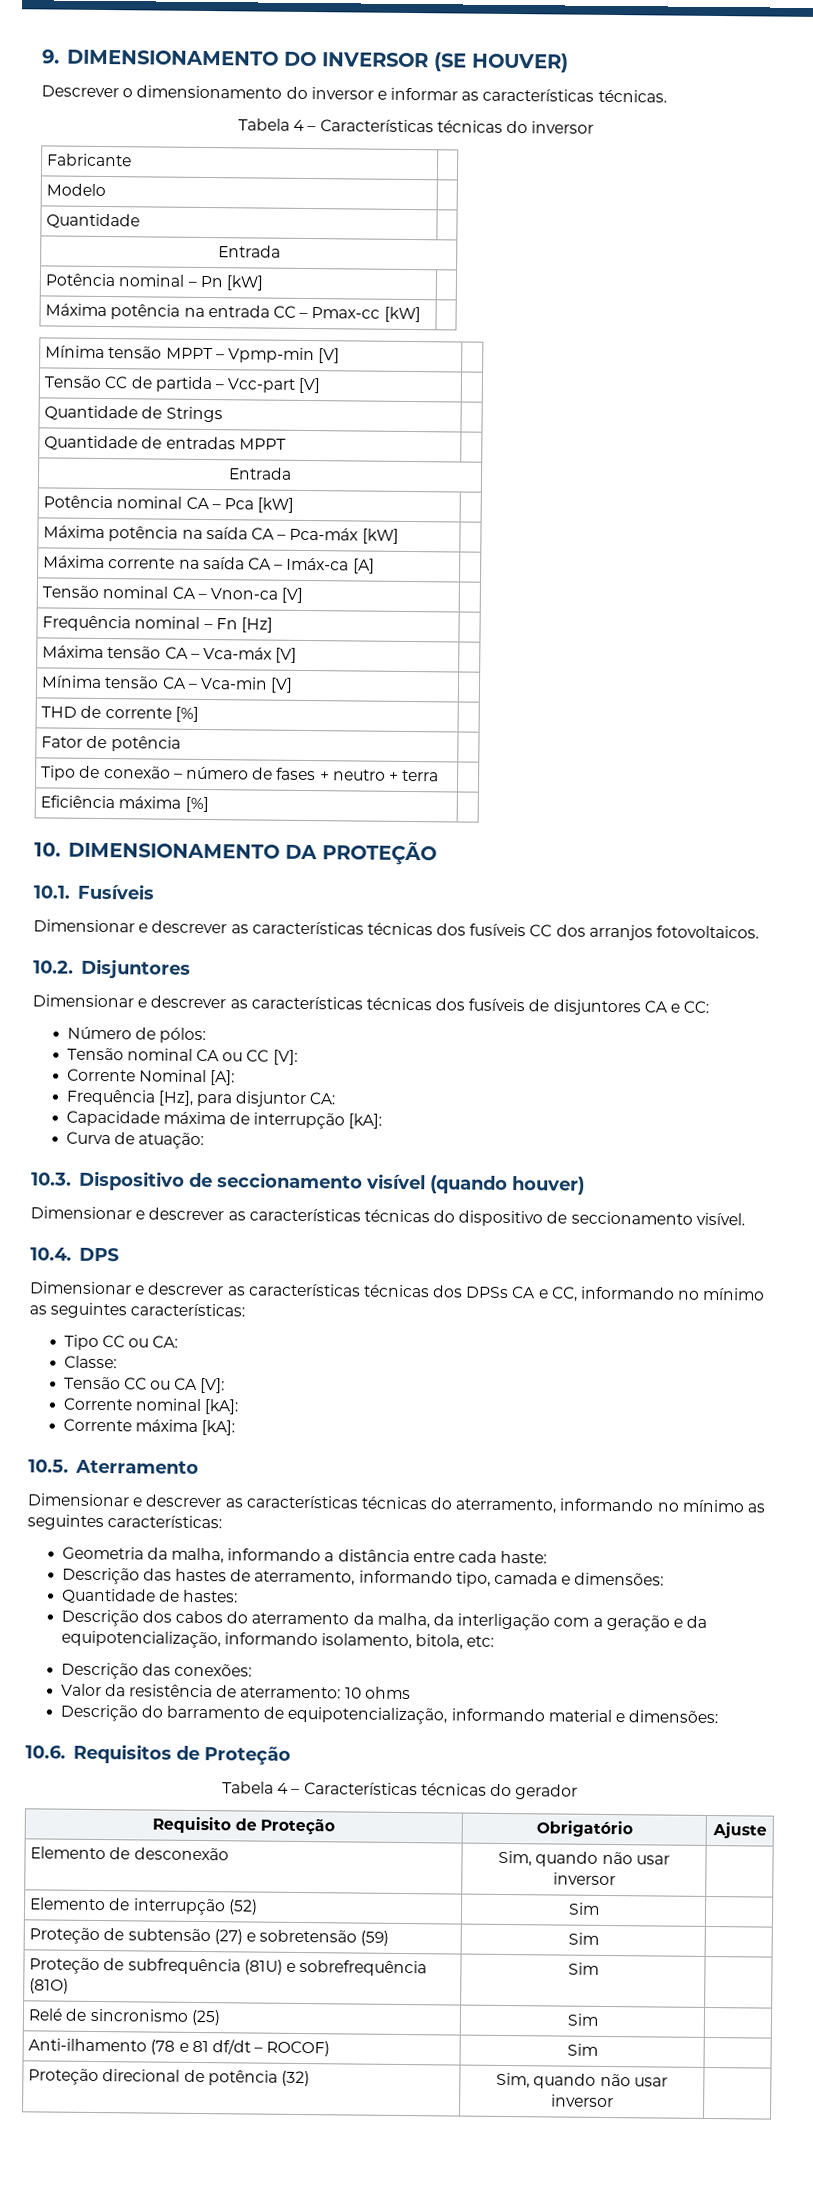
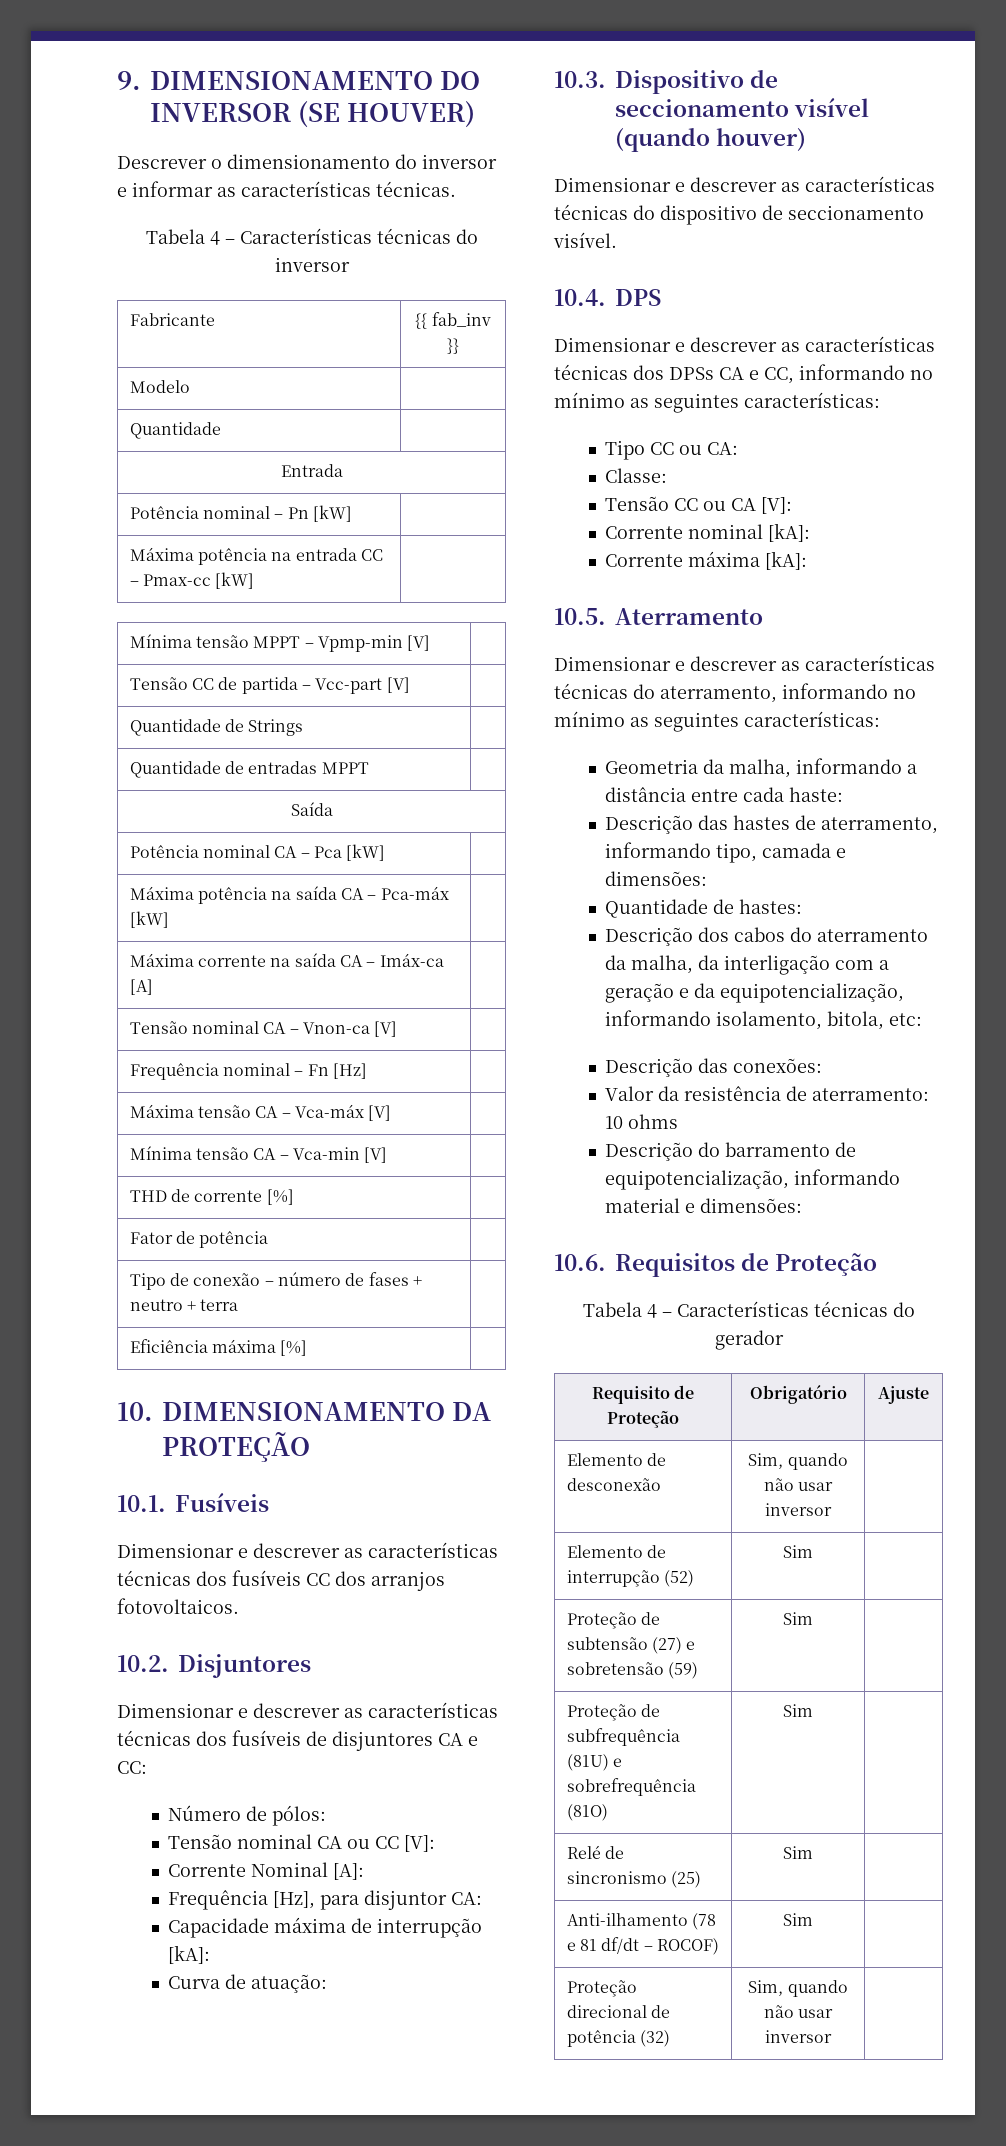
(133, 160) none -> [415,312,491,329] [447,338,459,354] {{ fab_inv }}
[228,467,292,480] Entrada -> [290,802,333,816] Saída

